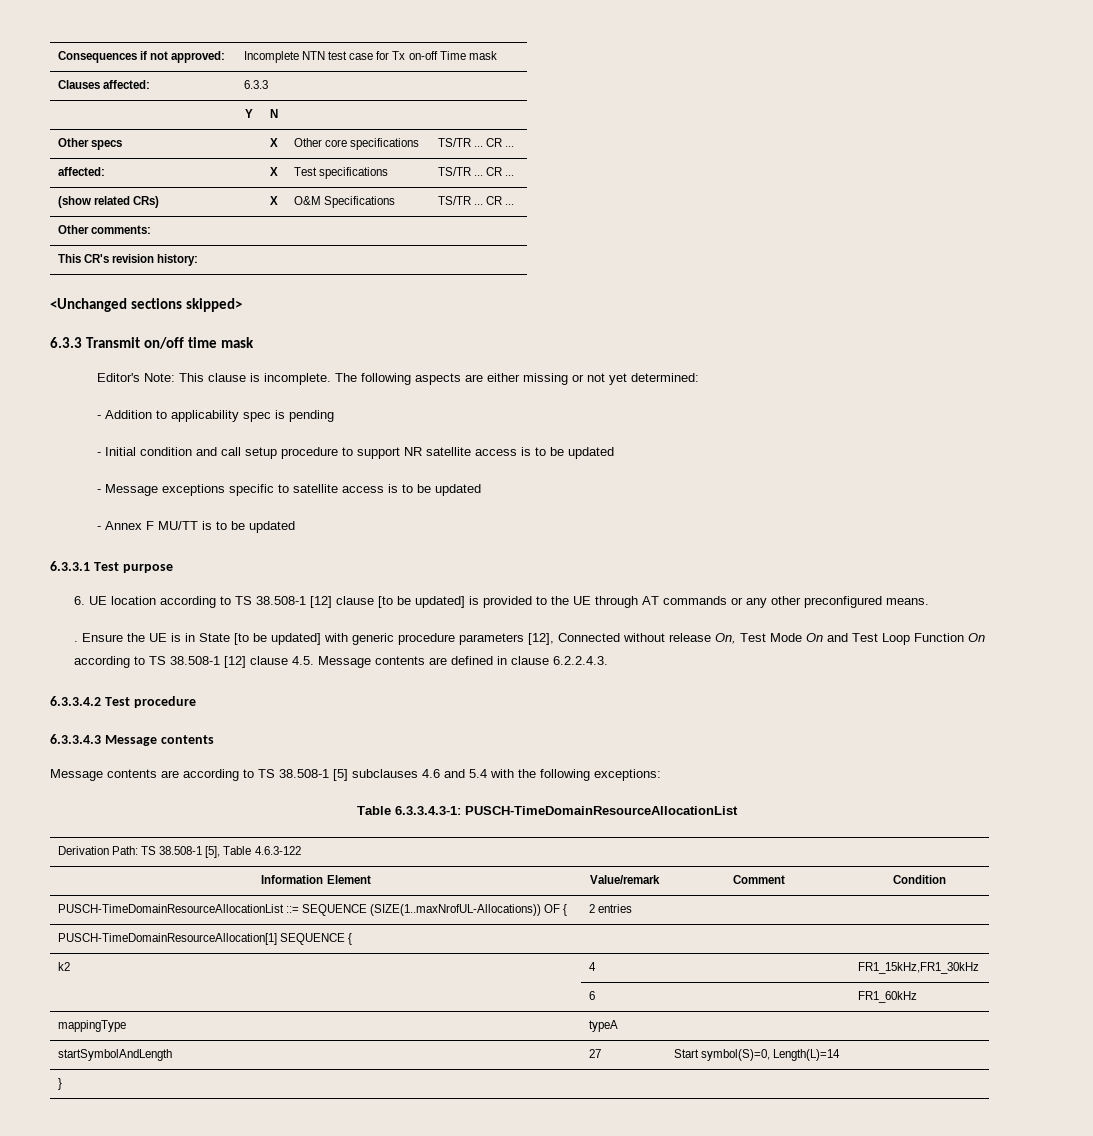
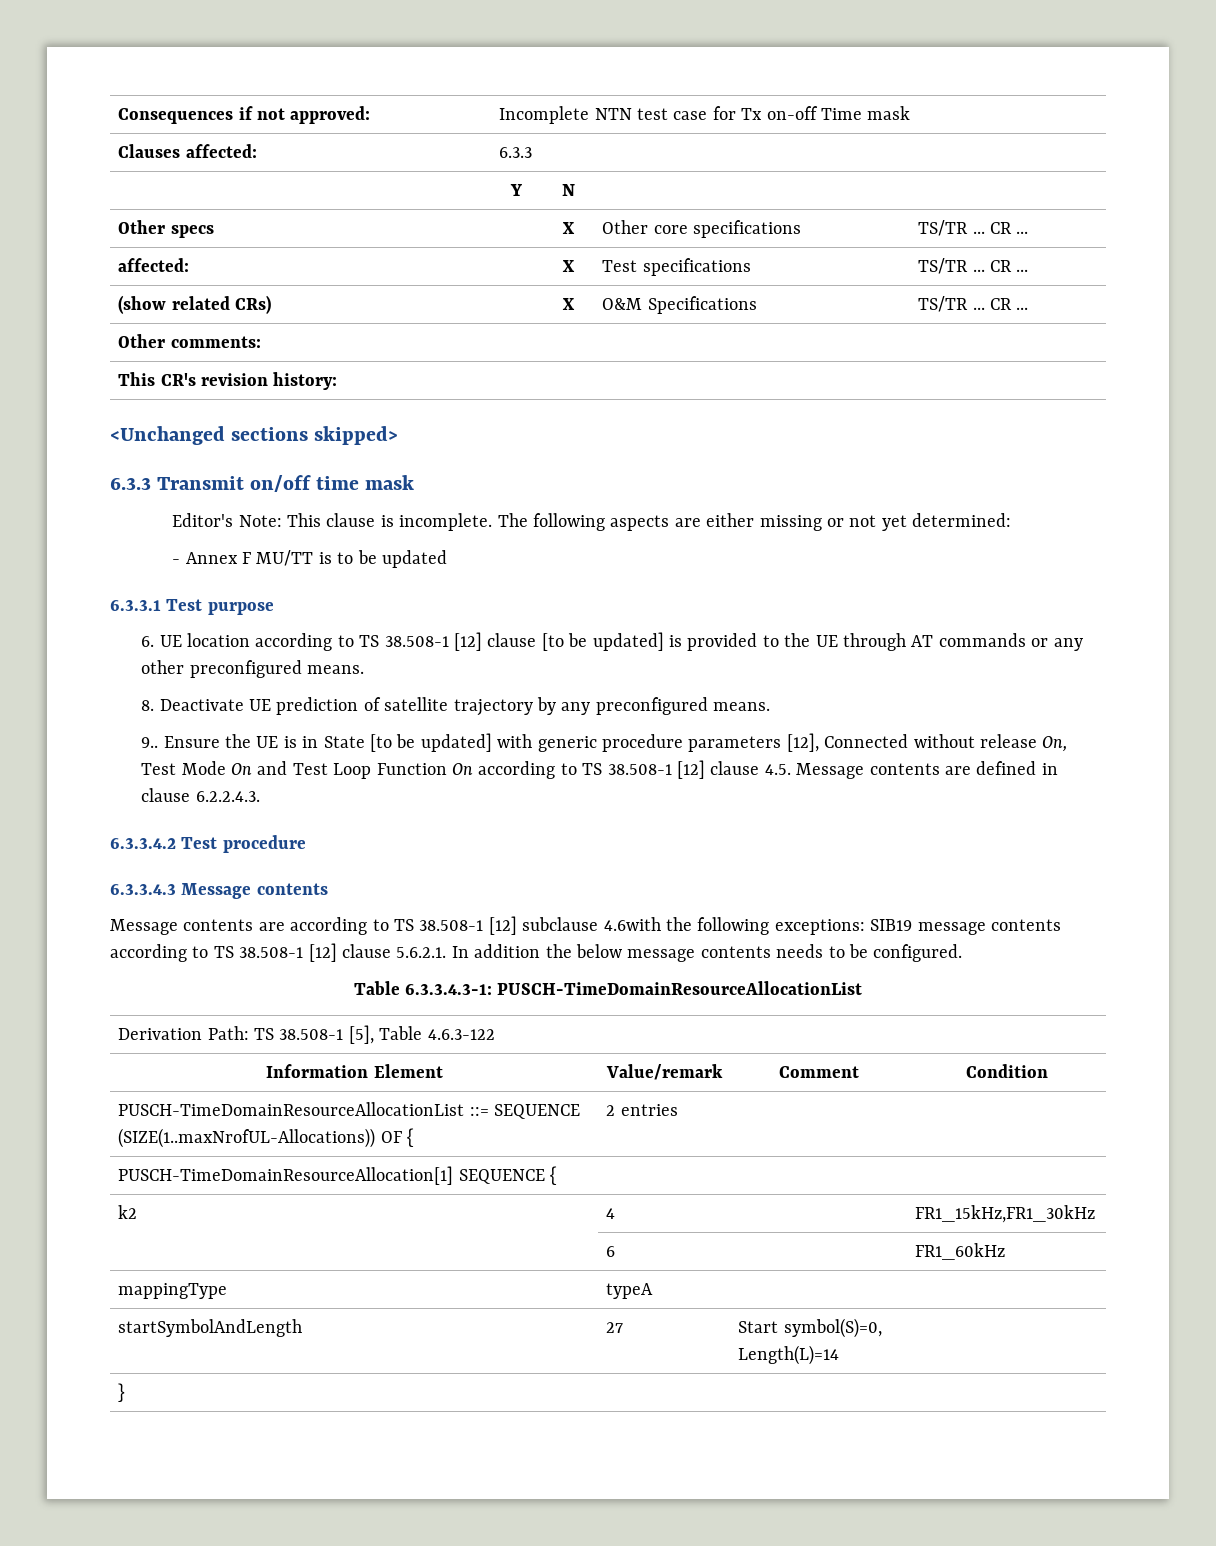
[97,410,335,422] [97,447,615,459] [97,484,482,496] // - Addition to applicability spec is pending // - Initial condition and call setup procedure to support NR satellite access is to be updated // - Message exceptions specific to satellite access is to be updated -> (1012, 520) none
[73,641,78,642] . -> [141,697,771,716] [141,737,159,748] 8. Deactivate UE prediction of satellite trajectory by any preconfigured means. // 9..
[333,769,661,781] [5] subclauses 4.6 and 5.4 with the following exceptions: -> [488,916,1061,935] [110,943,963,962] [12] subclause 4.6with the following exceptions: SIB19 message contents according to TS 38.508-1 [12] clause 5.6.2.1. In addition the below message contents needs to be configured.

